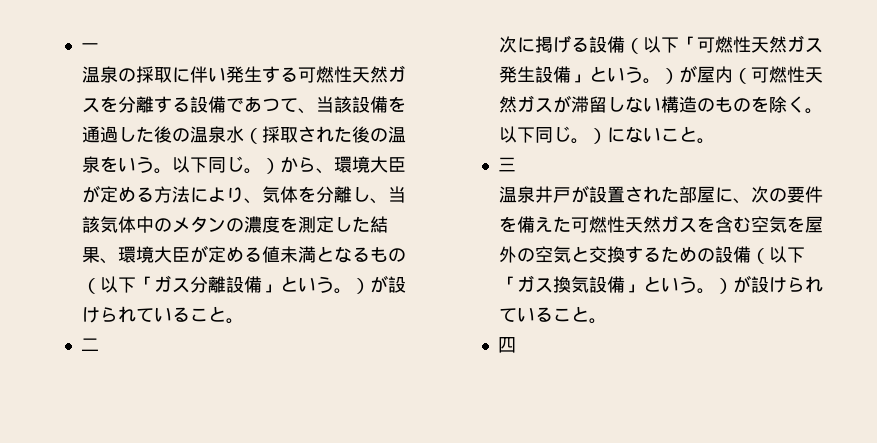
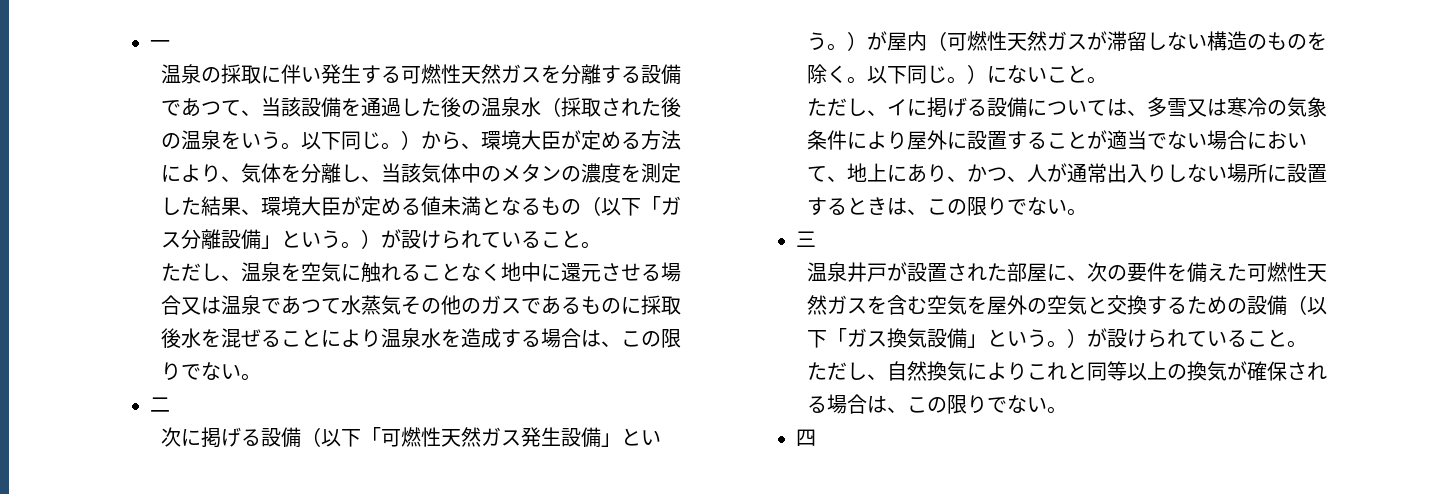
(245, 321) none -> [160,262,681,283] [160,295,681,315] [160,328,681,348] [160,362,261,381] // ただし、温泉を空気に触れることなく地中に還元させる場合又は温泉であつて水蒸気その他のガスであるものに採取後水を混ぜることにより温泉水を造成する場合は、この限りでない。
(716, 141) none -> [806,97,1327,118] [806,130,1307,150] [806,163,1327,183] [806,196,1087,216] // ただし、イに掲げる設備については、多雪又は寒冷の気象条件により屋外に設置することが適当でない場合において、地上にあり、かつ、人が通常出入りしない場所に設置するときは、この限りでない。
(608, 321) none -> [806,361,1327,381] [806,394,1067,414] // ただし、自然換気によりこれと同等以上の換気が確保される場合は、この限りでない。

